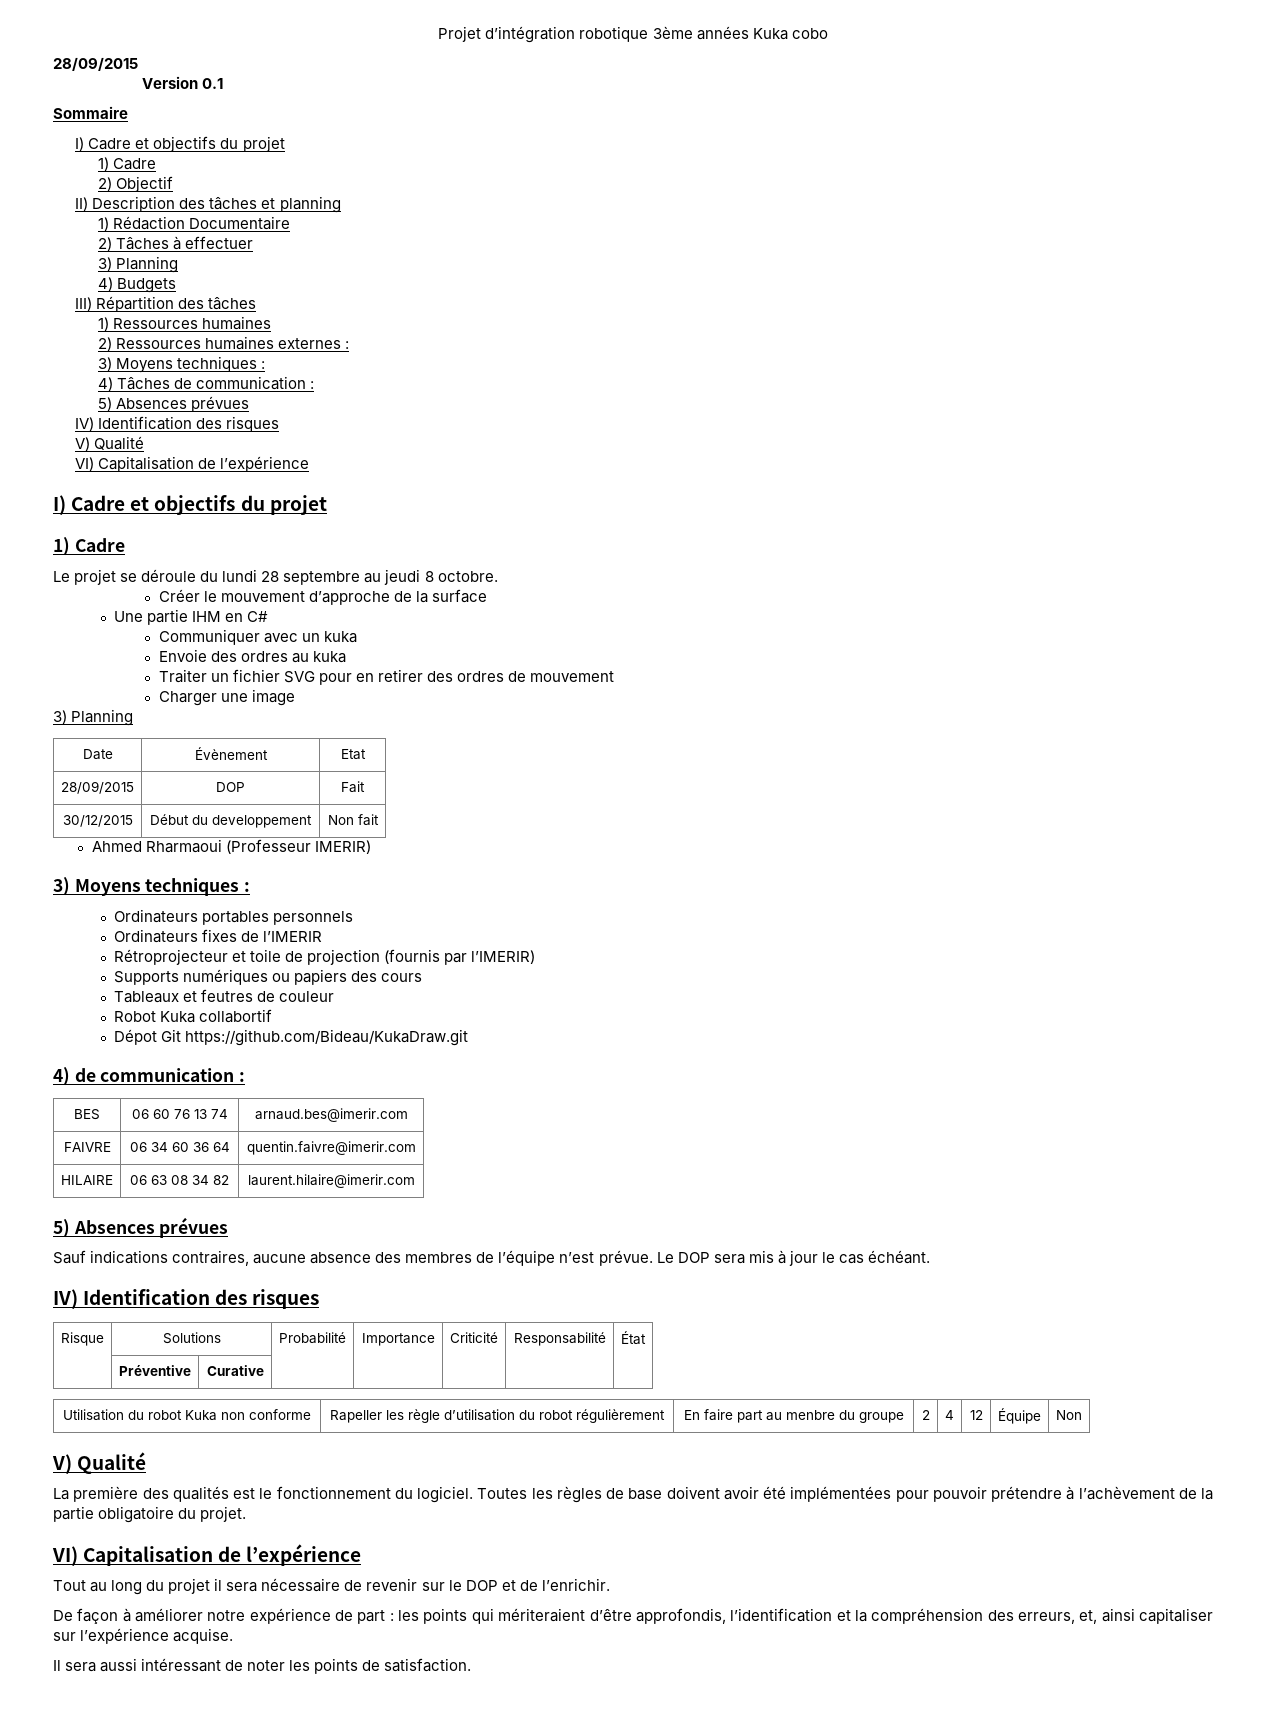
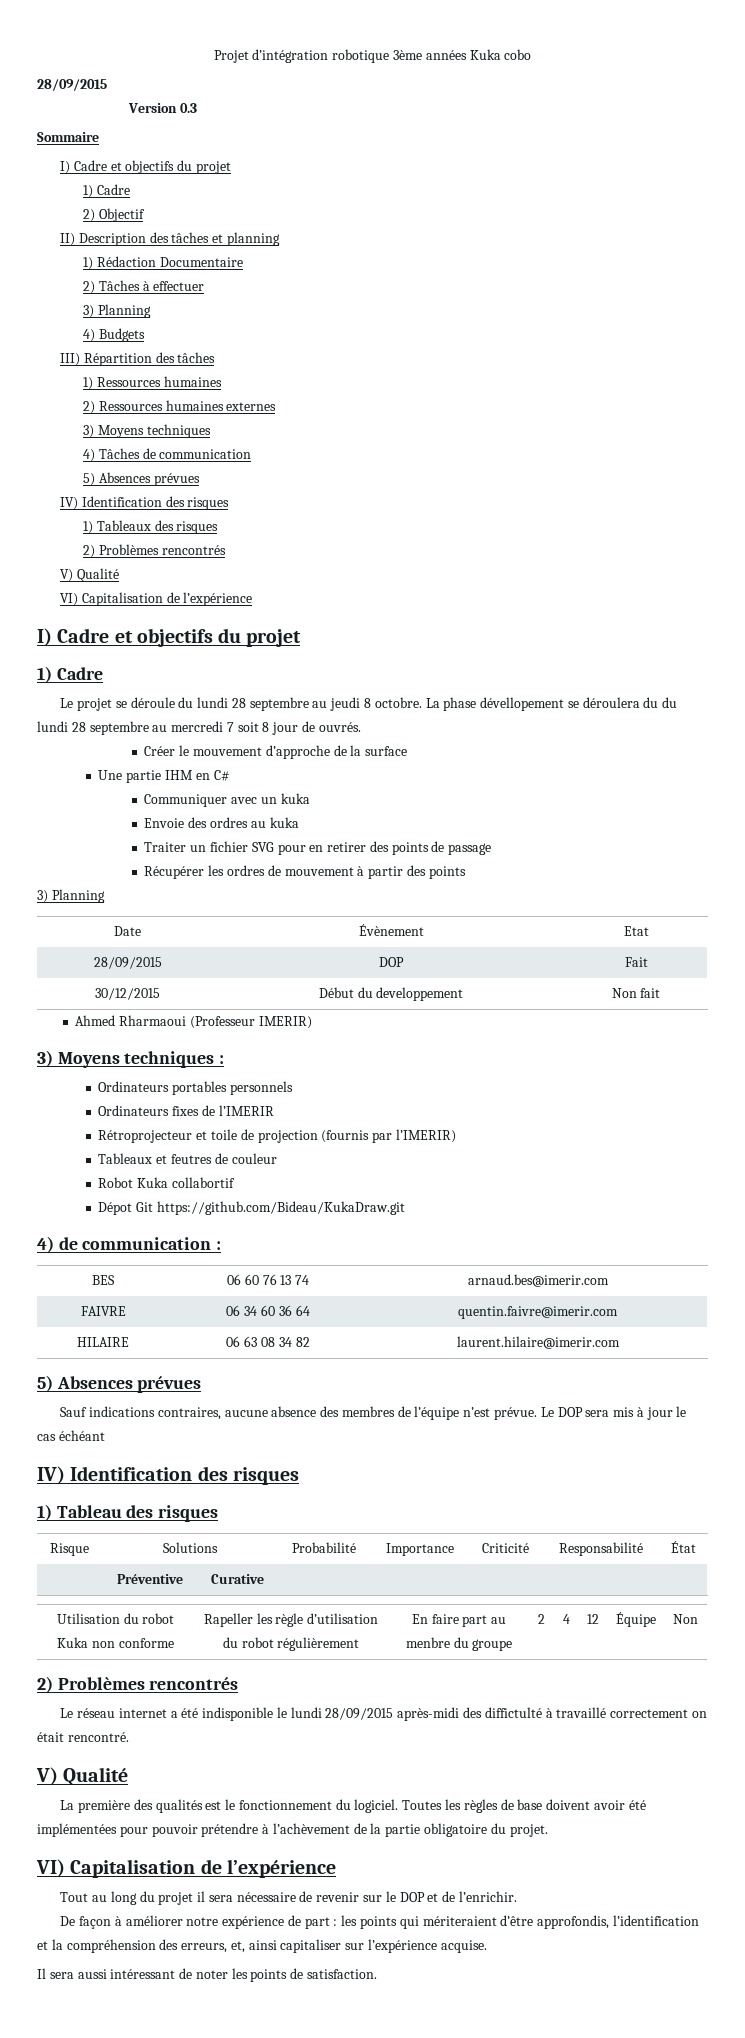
[202,78,224,89] 0.1 -> [179,103,197,113] 0.3
[344,341,349,349] [97,356,265,373] : // 3) Moyens techniques : -> [83,424,211,438] // 3) Moyens techniques
[309,381,314,389] : -> (252, 454) none
(280, 424) none -> [83,520,219,534] [83,544,226,558] // 1) Tableaux des risques // 2) Problèmes rencontrés
(498, 576) none -> [425,697,678,711] [37,721,361,735] La phase dévellopement se déroulera du du lundi 28 septembre au mercredi 7 soit 8 jour de ouvrés.
(453, 676) none -> [391,841,492,855] [144,865,225,879] points de passage // Récupérer les
[158,689,295,706] // Charger une image -> [357,865,466,879] à partir des points
[114,969,423,985] // Supports numériques ou papiers des cours -> (456, 1136) none
[867,1250,930,1264] [53,1289,320,1309] échéant. // IV) Identification des risques -> [58,1430,105,1441] [37,1466,299,1485] [37,1504,219,1522] échéant // IV) Identification des risques // 1) Tableau des risques
(1082, 1415) none -> [37,1676,239,1693] [60,1707,707,1721] [37,1732,129,1742] // 2) Problèmes rencontrés // Le réseau internet a été indisponible le lundi 28/09/2015 après-midi des diffictulté à travaillé correctement on était rencontré.

